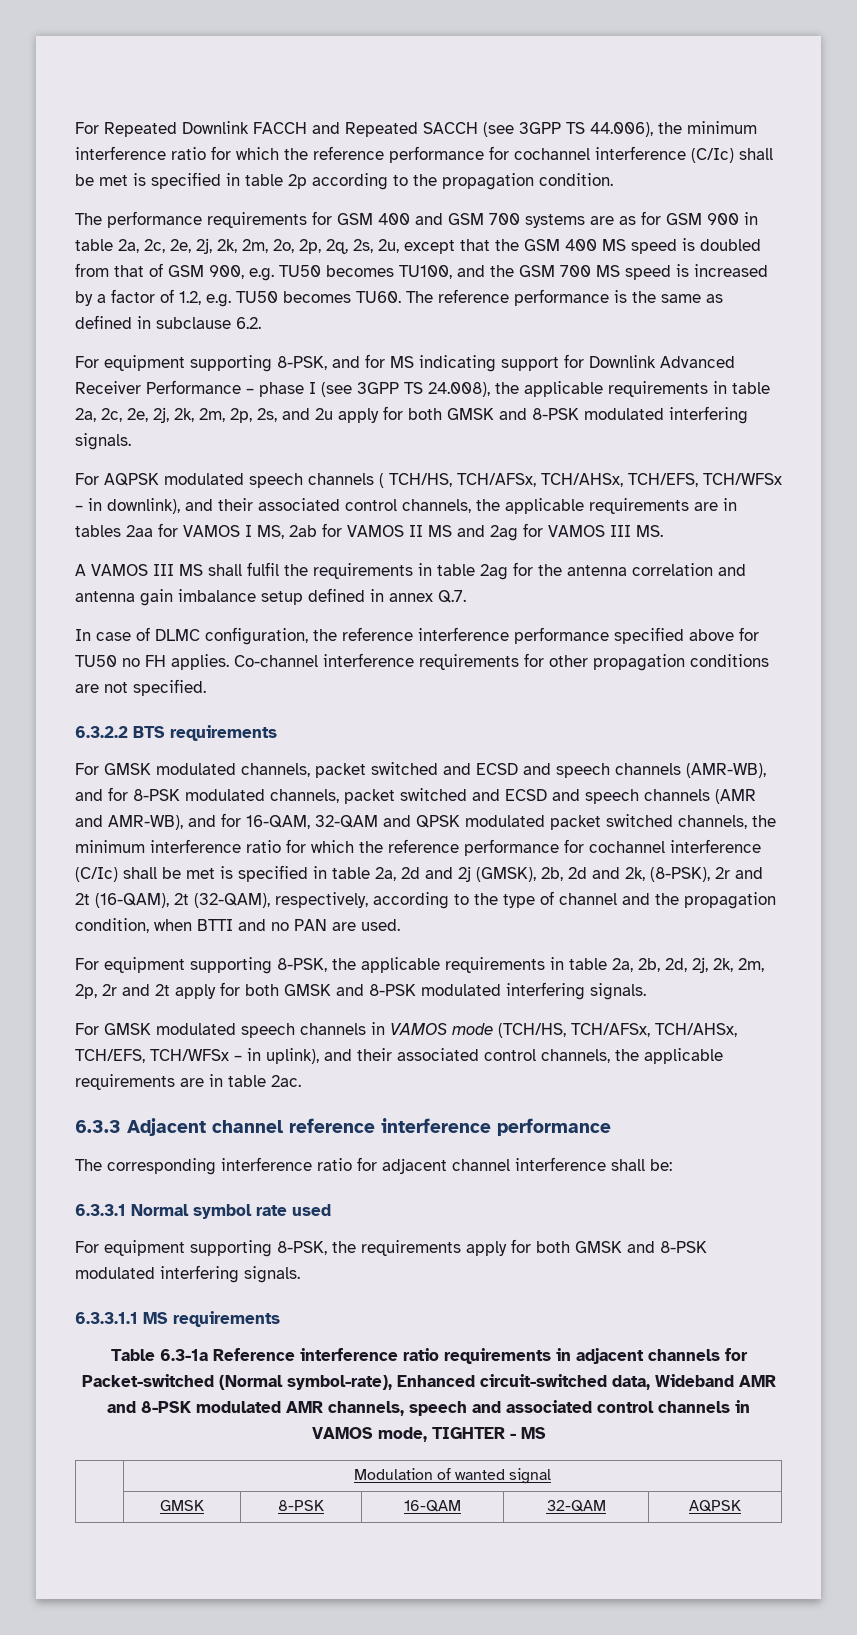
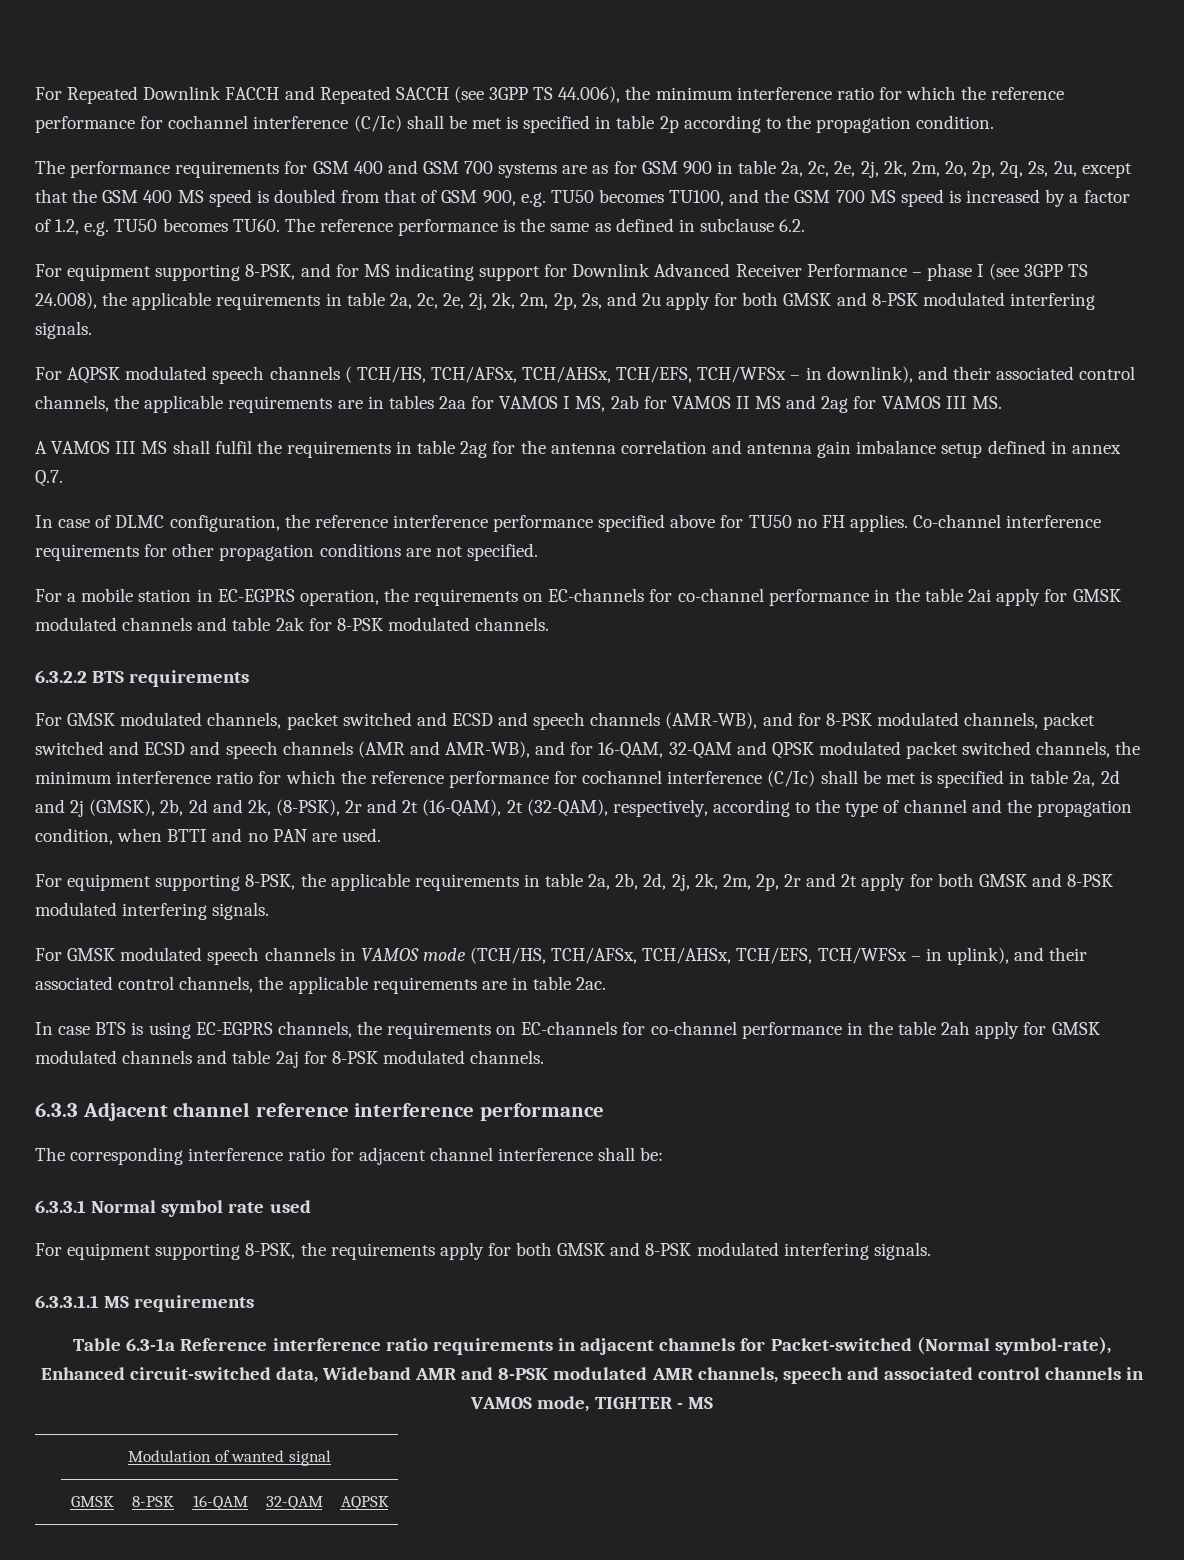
(206, 687) none -> [35,588,1121,606] [35,617,550,631] // For a mobile station in EC-EGPRS operation, the requirements on EC-channels for co-channel performance in the table 2ai apply for GMSK modulated channels and table 2ak for 8-PSK modulated channels.
(301, 1081) none -> [35,1021,1100,1039] [35,1050,545,1068] // In case BTS is using EC-EGPRS channels, the requirements on EC-channels for co-channel performance in the table 2ah apply for GMSK modulated channels and table 2aj for 8-PSK modulated channels.

